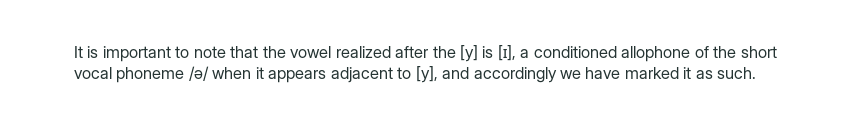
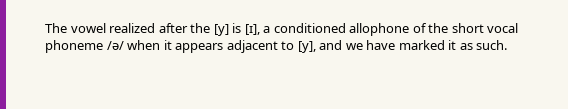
[74,46,286,62] It is important to note that the -> [45,23,67,33] The
[473,67,557,83] accordingly -> (343, 45) none

